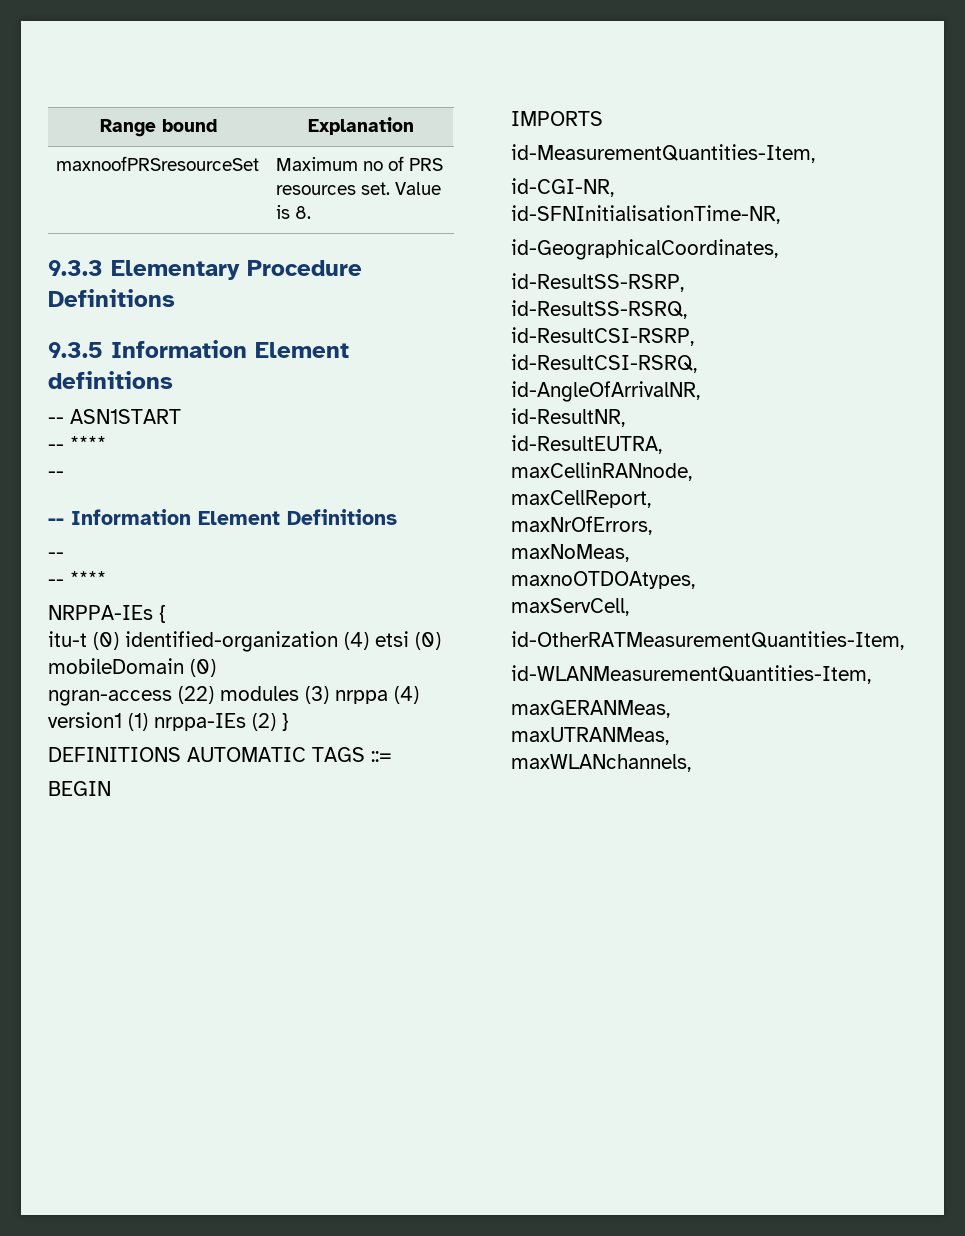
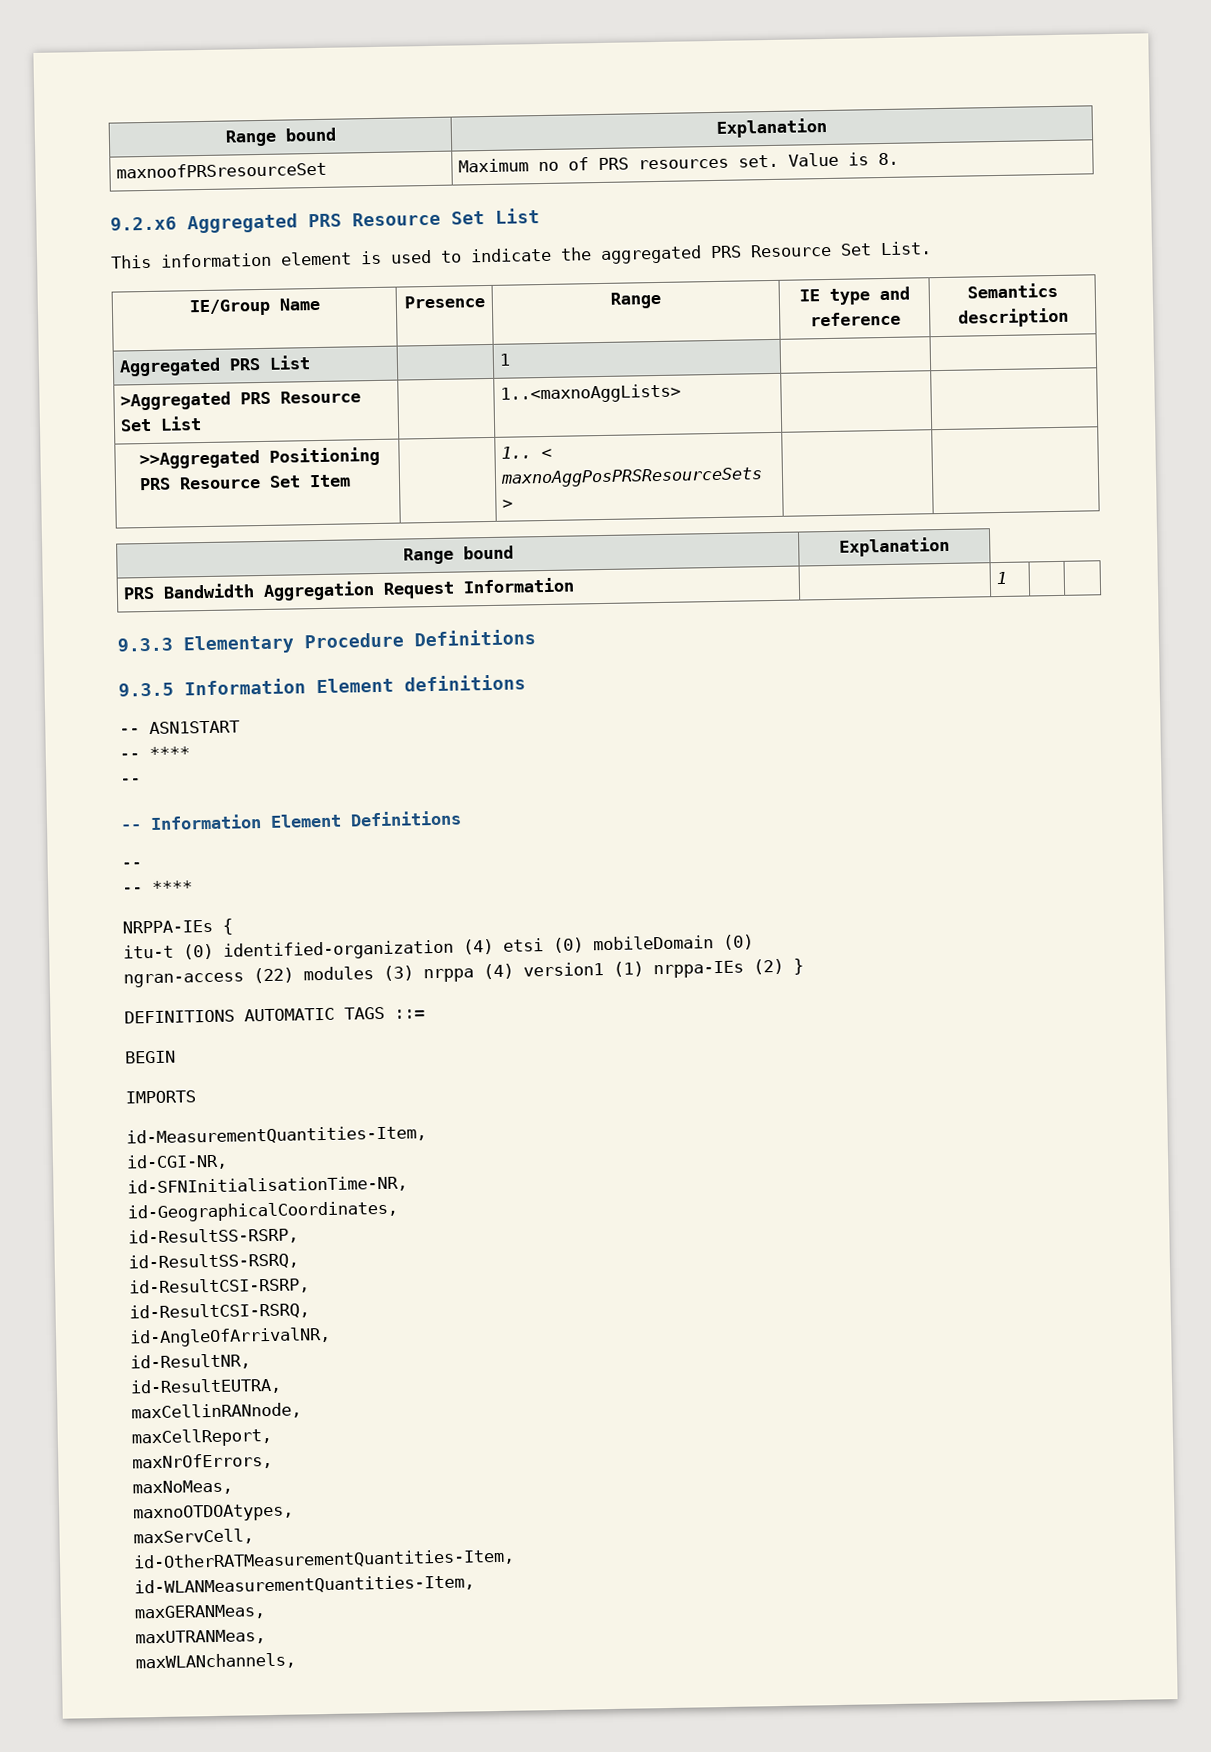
(312, 212) none -> [110,208,540,234] [110,241,932,269] [188,297,320,317] [403,295,485,309] [610,291,661,309] [798,286,910,305] [809,311,901,327] [966,282,1058,299] [957,307,1069,328] [119,355,312,377] [499,353,511,366] [120,390,362,411] [120,416,203,432] [500,383,682,404] [138,446,380,470] [138,474,351,491] [501,446,553,459] [500,467,764,488] [502,499,514,509] [402,545,514,565] [839,536,950,557] [123,577,575,601] [996,571,1008,585] // 9.2.x6 Aggregated PRS Resource Set List // This information element is used to indicate the aggregated PRS Resource Set List. // IE/Group Name | Presence | Range | IE type and reference | Semantics description // Aggregated PRS List | | 1 | | // >Aggregated PRS Resource Set List | | 1..<maxnoAggLists> | | // >>Aggregated Positioning PRS Resource Set Item | | 1.. < maxnoAggPosPRSResourceSets > | | // Range bound | Explanation // PRS Bandwidth Aggregation Request Information | | 1 | |

